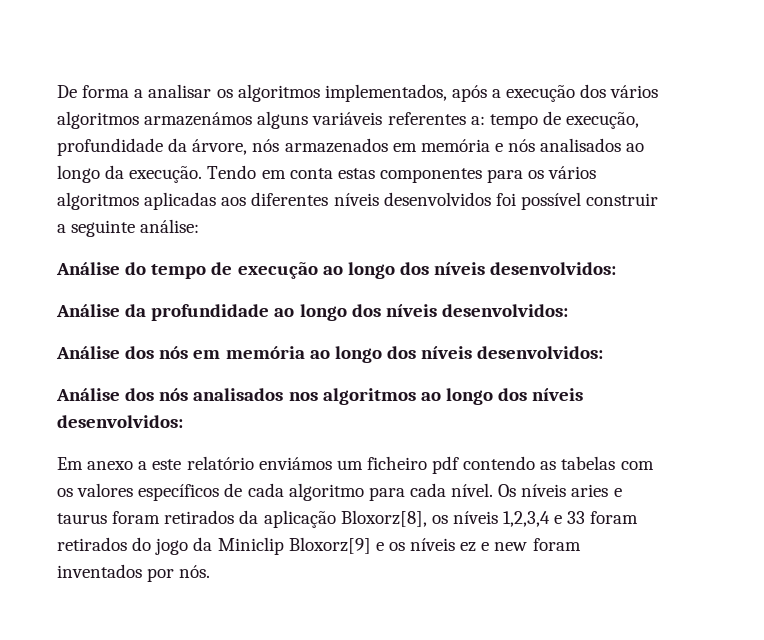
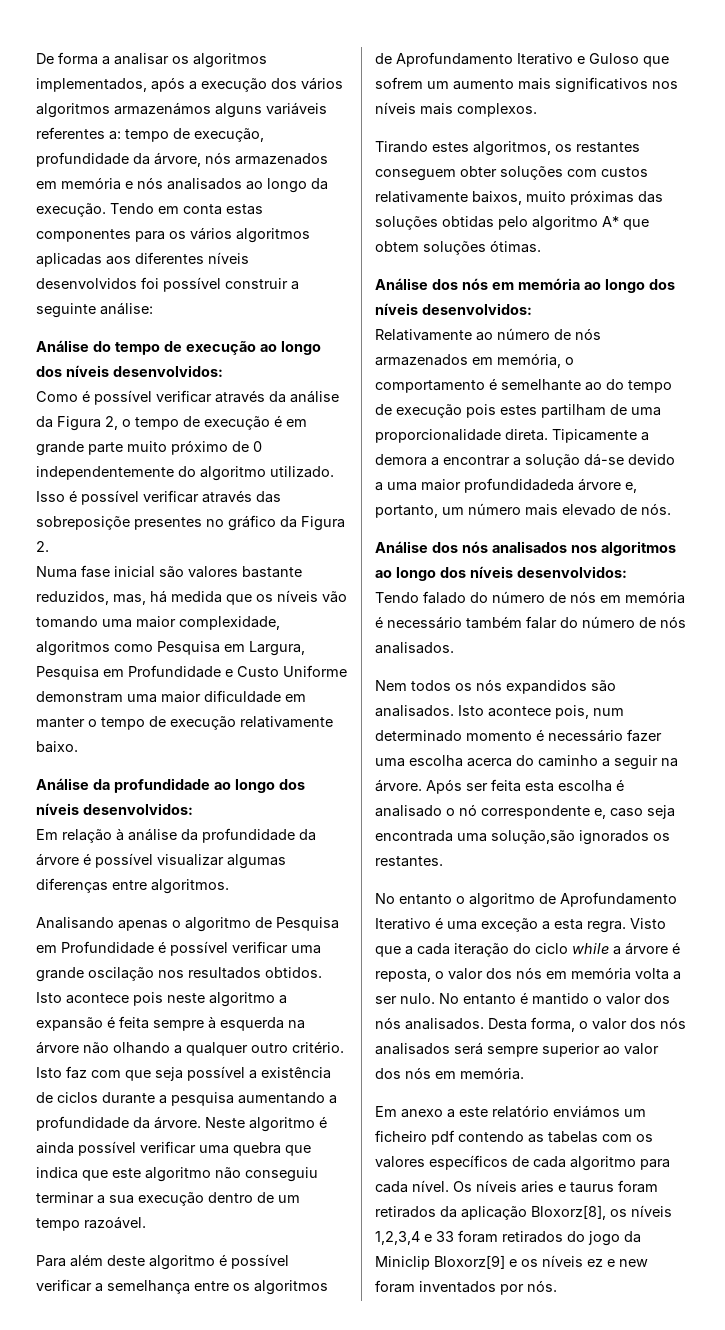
(617, 268) none -> [36,390,339,405] [36,415,307,431] [36,440,262,456] [36,466,334,481] [36,490,281,505] [36,515,345,531] [36,541,49,552] [36,565,302,578] [36,590,347,605] [36,616,280,630] [36,641,305,656] [36,665,347,680] [36,690,306,703] [36,716,333,730] [36,741,78,753] // Como é possível verificar através da análise da Figura 2, o tempo de execução é em grande parte muito próximo de 0 independentemente do algoritmo utilizado. Isso é possível verificar através das sobreposiçõe presentes no gráfico da Figura 2. // Numa fase inicial são valores bastante reduzidos, mas, há medida que os níveis vão tomando uma maior complexidade, algoritmos como Pesquisa em Largura, Pesquisa em Profundidade e Custo Uniforme demonstram uma maior dificuldade em manter o tempo de execução relativamente baixo.
(568, 310) none -> [36,828,316,843] [36,853,286,869] [36,878,229,894] [36,917,339,932] [36,941,321,956] [36,967,322,982] [36,992,287,1007] [36,1016,305,1031] [36,1041,344,1056] [36,1066,331,1081] [36,1092,337,1106] [36,1116,327,1132] [36,1141,311,1156] [36,1167,318,1182] [36,1192,300,1206] [36,1216,146,1231] [36,1254,289,1270] [36,1279,328,1295] [375,52,669,67] [375,77,678,93] [375,102,537,117] [375,141,640,156] [375,166,648,181] [375,190,663,205] [375,216,649,231] [375,240,541,255] // Em relação à análise da profundidade da árvore é possível visualizar algumas diferenças entre algoritmos. // Analisando apenas o algoritmo de Pesquisa em Profundidade é possível verificar uma grande oscilação nos resultados obtidos. Isto acontece pois neste algoritmo a expansão é feita sempre à esquerda na árvore não olhando a qualquer outro critério. Isto faz com que seja possível a existência de ciclos durante a pesquisa aumentando a profundidade da árvore. Neste algoritmo é ainda possível verificar uma quebra que indica que este algoritmo não conseguiu terminar a sua execução dentro de um tempo razoável. // Para além deste algoritmo é possível verificar a semelhança entre os algoritmos de Aprofundamento Iterativo e Guloso que sofrem um aumento mais significativos nos níveis mais complexos. // Tirando estes algoritmos, os restantes conseguem obter soluções com custos relativamente baixos, muito próximas das soluções obtidas pelo algoritmo A* que obtem soluções ótimas.
(604, 352) none -> [375,328,601,341] [375,353,574,368] [375,378,672,393] [375,404,661,418] [375,429,649,443] [375,453,675,468] [375,478,637,493] [375,503,671,518] // Relativamente ao número de nós armazenados em memória, o comportamento é semelhante ao do tempo de execução pois estes partilham de uma proporcionalidade direta. Tipicamente a demora a encontrar a solução dá-se devido a uma maior profundidadeda árvore e, portanto, um número mais elevado de nós.
(183, 421) none -> [375,591,685,604] [375,616,686,629] [375,642,454,654] [375,679,616,694] [375,705,624,719] [375,729,662,742] [375,755,678,770] [375,779,624,794] [375,804,675,819] [375,830,670,845] [375,856,443,867] [375,892,677,908] [375,917,666,933] [375,942,680,957] [375,967,681,982] [375,992,670,1005] [375,1017,686,1032] [375,1042,659,1057] [375,1067,524,1080] // Tendo falado do número de nós em memória é necessário também falar do número de nós analisados. // Nem todos os nós expandidos são analisados. Isto acontece pois, num determinado momento é necessário fazer uma escolha acerca do caminho a seguir na árvore. Após ser feita esta escolha é analisado o nó correspondente e, caso seja encontrada uma solução,são ignorados os restantes. // No entanto o algoritmo de Aprofundamento Iterativo é uma exceção a esta regra. Visto que a cada iteração do ciclo while a árvore é reposta, o valor dos nós em memória volta a ser nulo. No entanto é mantido o valor dos nós analisados. Desta forma, o valor dos nós analisados será sempre superior ao valor dos nós em memória.

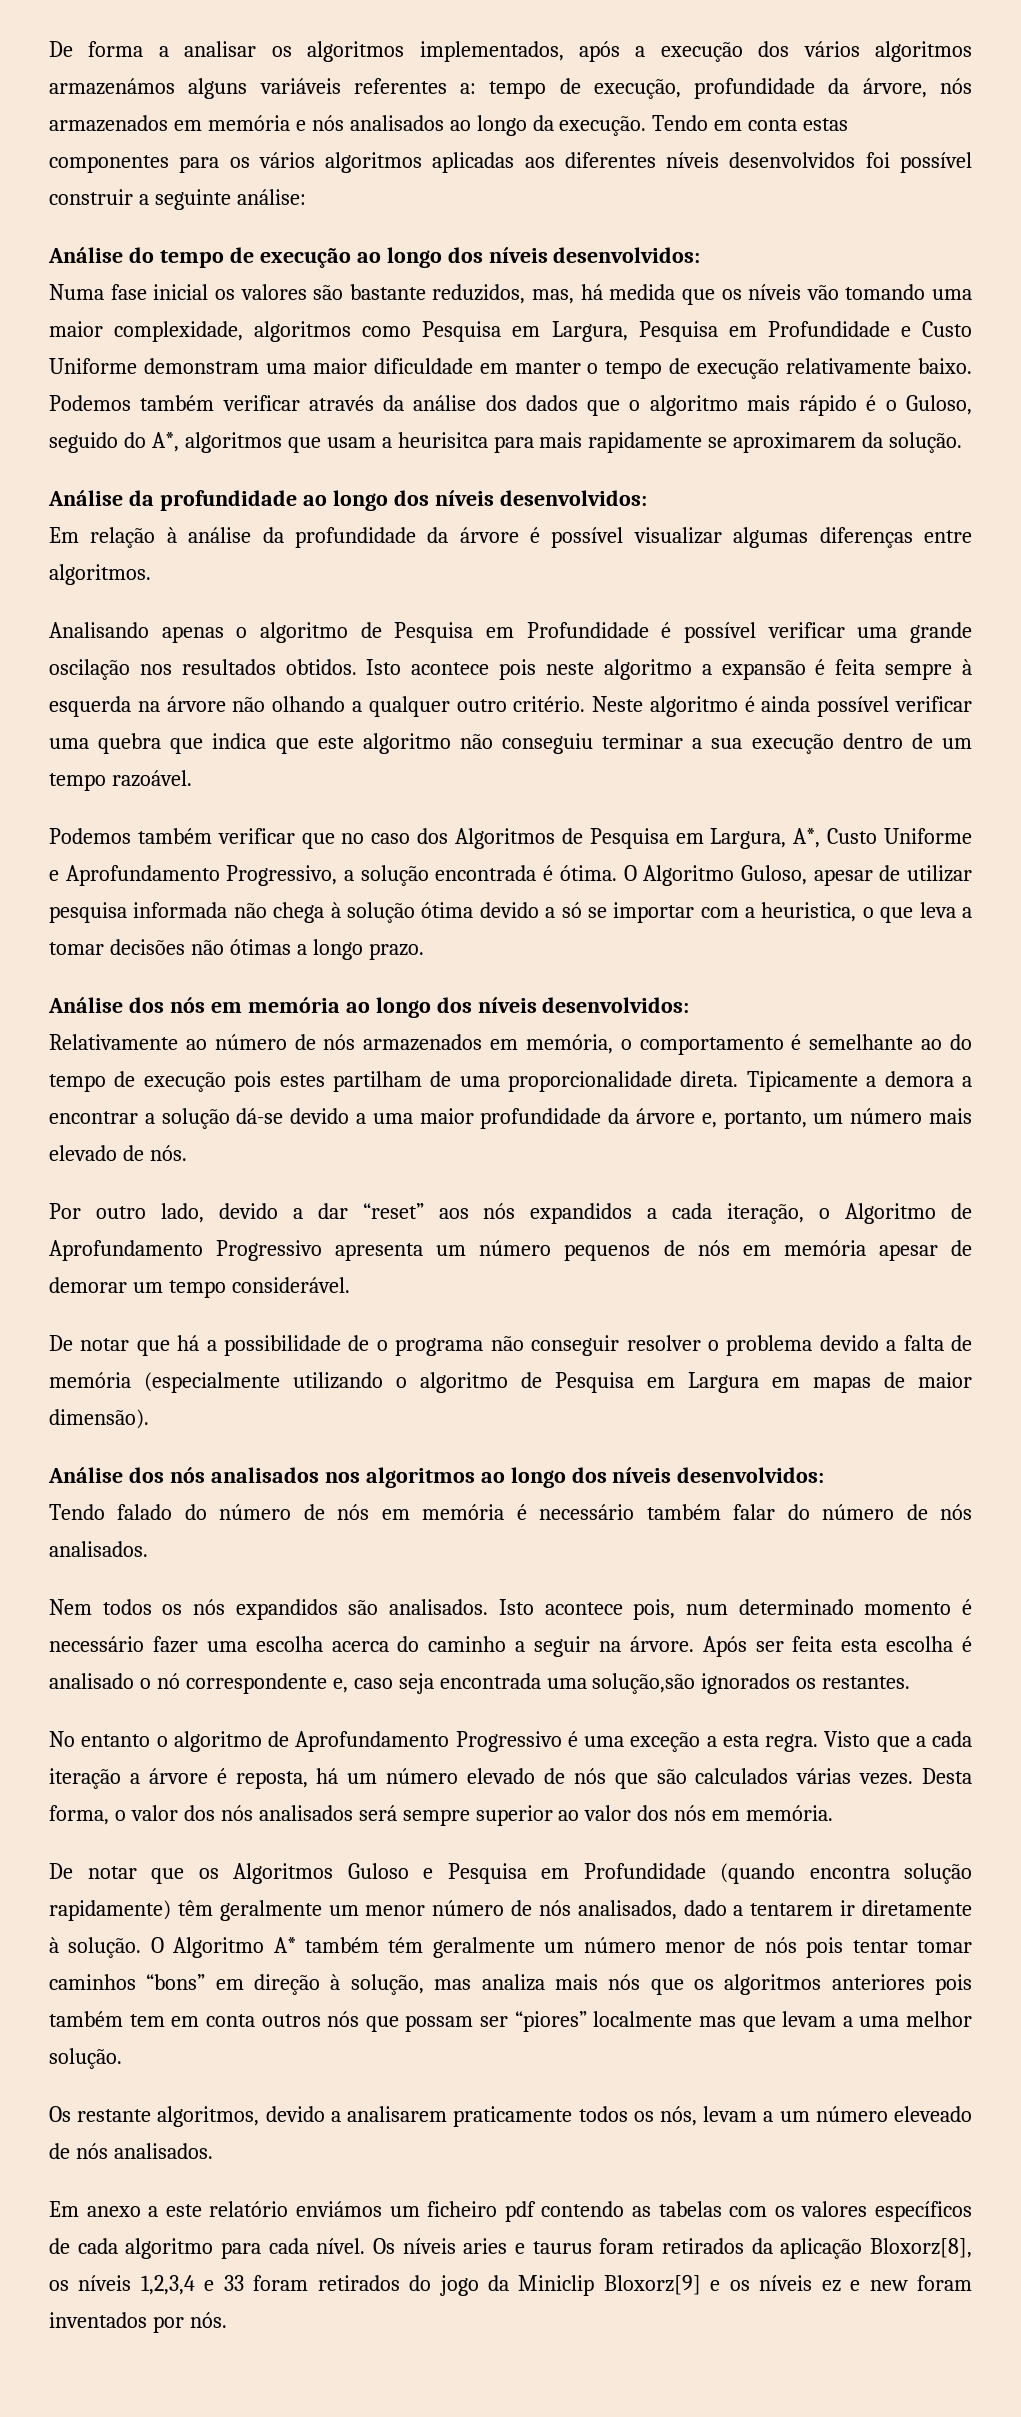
[36,390,339,405] [36,415,307,431] [36,440,262,456] [36,466,334,481] [36,490,281,505] [36,515,345,531] [36,541,49,552] // Como é possível verificar através da análise da Figura 2, o tempo de execução é em grande parte muito próximo de 0 independentemente do algoritmo utilizado. Isso é possível verificar através das sobreposiçõe presentes no gráfico da Figura 2. -> (701, 255) none
[159,566,238,578] são valores -> [214,284,344,300] os valores são
(78, 747) none -> [49,395,972,416] [49,432,963,453] Podemos também verificar através da análise dos dados que o algoritmo mais rápido é o Guloso, seguido do A*, algoritmos que usam a heurisitca para mais rapidamente se aproximarem da solução.
[36,1066,331,1081] [36,1092,337,1106] [36,1116,201,1131] Isto faz com que seja possível a existência de ciclos durante a pesquisa aumentando a profundidade da árvore. -> (586, 704) none
[36,1254,289,1270] [36,1279,328,1295] [375,52,669,67] [375,77,678,93] [375,102,537,117] [375,141,640,156] [375,166,648,181] [375,190,663,205] [375,216,649,231] [375,240,541,255] Para além deste algoritmo é possível verificar a semelhança entre os algoritmos de Aprofundamento Iterativo e Guloso que sofrem um aumento mais significativos nos níveis mais complexos. // Tirando estes algoritmos, os restantes conseguem obter soluções com custos relativamente baixos, muito próximas das soluções obtidas pelo algoritmo A* que obtem soluções ótimas. -> [49,828,973,849] [49,865,973,886] [49,902,973,923] [49,939,424,960] Podemos também verificar que no caso dos Algoritmos de Pesquisa em Largura, A*, Custo Uniforme e Aprofundamento Progressivo, a solução encontrada é ótima. O Algoritmo Guloso, apesar de utilizar pesquisa informada não chega à solução ótima devido a só se importar com a heuristica, o que leva a tomar decisões não ótimas a longo prazo.
[464,478,574,493] profundidadeda -> [480,1108,630,1129] profundidade da
(671, 509) none -> [49,1203,972,1224] [49,1240,973,1261] [49,1277,350,1298] [49,1335,972,1356] [49,1372,972,1393] [49,1409,149,1429] // Por outro lado, devido a dar “reset” aos nós expandidos a cada iteração, o Algoritmo de Aprofundamento Progressivo apresenta um número pequenos de nós em memória apesar de demorar um tempo considerável. // De notar que há a possibilidade de o programa não conseguir resolver o problema devido a falta de memória (especialmente utilizando o algoritmo de Pesquisa em Largura em mapas de maior dimensão).
[375,918,431,930] Iterativo -> [455,1731,562,1752] Progressivo
[513,943,609,954] do ciclo while -> (121, 1778) none
[435,967,681,980] [375,992,670,1005] [375,1017,484,1030] o valor dos nós em memória volta a ser nulo. No entanto é mantido o valor dos nós analisados. -> [316,1768,914,1789] há um número elevado de nós que são calculados várias vezes.
(524, 1073) none -> [49,1863,972,1884] [49,1900,972,1921] [49,1937,972,1958] [49,1974,972,1995] [49,2011,972,2032] [49,2048,122,2069] [49,2106,972,2127] [49,2143,213,2159] // De notar que os Algoritmos Guloso e Pesquisa em Profundidade (quando encontra solução rapidamente) têm geralmente um menor número de nós analisados, dado a tentarem ir diretamente à solução. O Algoritmo A* também tém geralmente um número menor de nós pois tentar tomar caminhos “bons” em direção à solução, mas analiza mais nós que os algoritmos anteriores pois também tem em conta outros nós que possam ser “piores” localmente mas que levam a uma melhor solução. // Os restante algoritmos, devido a analisarem praticamente todos os nós, levam a um número eleveado de nós analisados.

